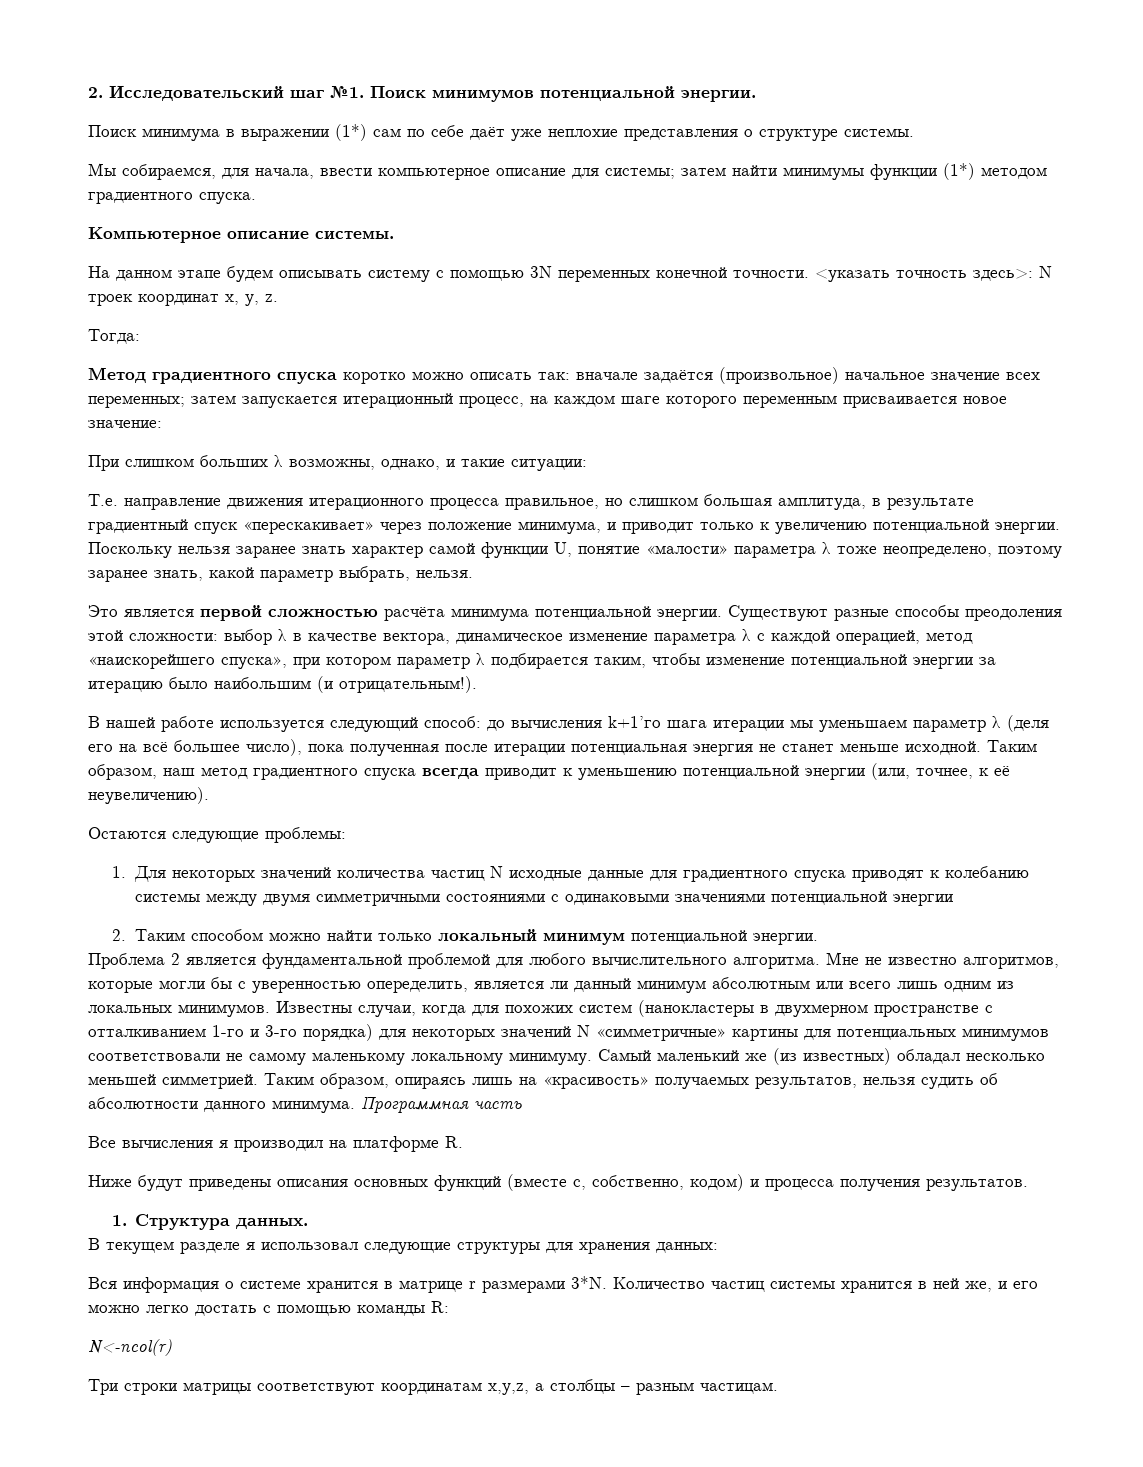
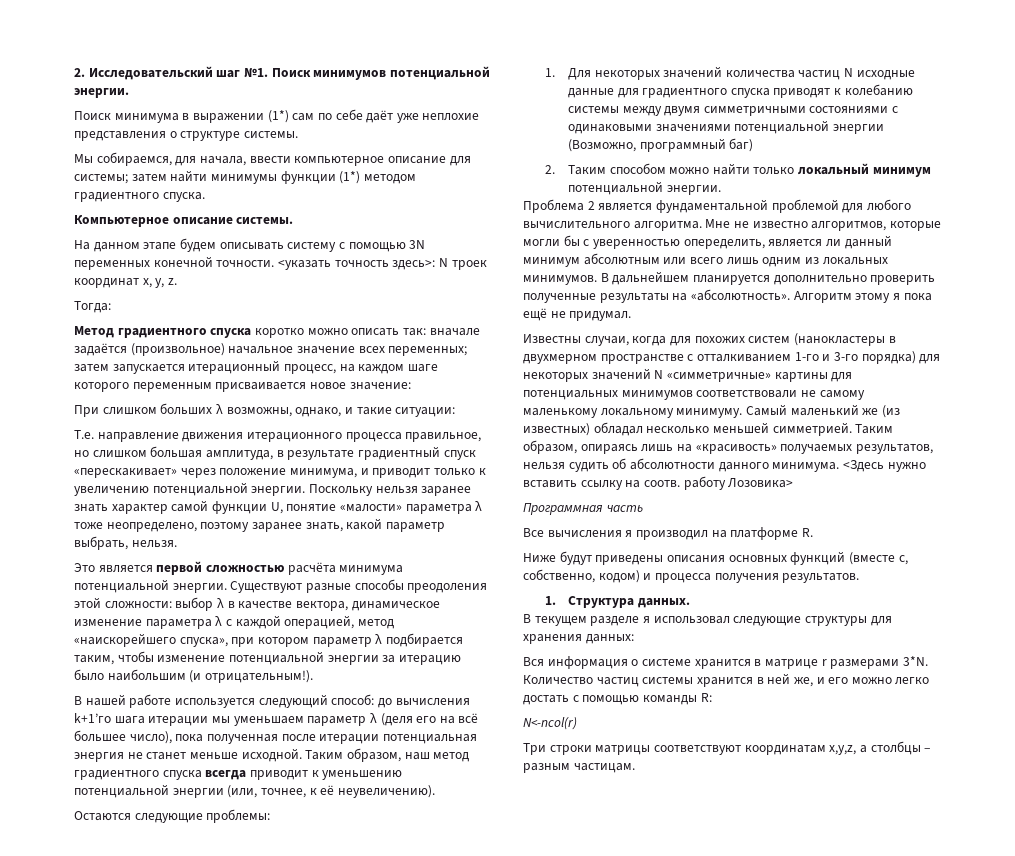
(954, 900) none -> [567,138,754,152] (Возможно, программный баг)
(270, 1010) none -> [600,271,936,285] [523,289,932,303] [523,308,632,321] В дальнейшем планируется дополнительно проверить полученные результаты на «абсолютность». Алгоритм этому я пока ещё не придумал. //
(355, 1106) none -> [842,460,926,472] [523,476,794,490] <Здесь нужно вставить ссылку на соотв. работу Лозовика> //

